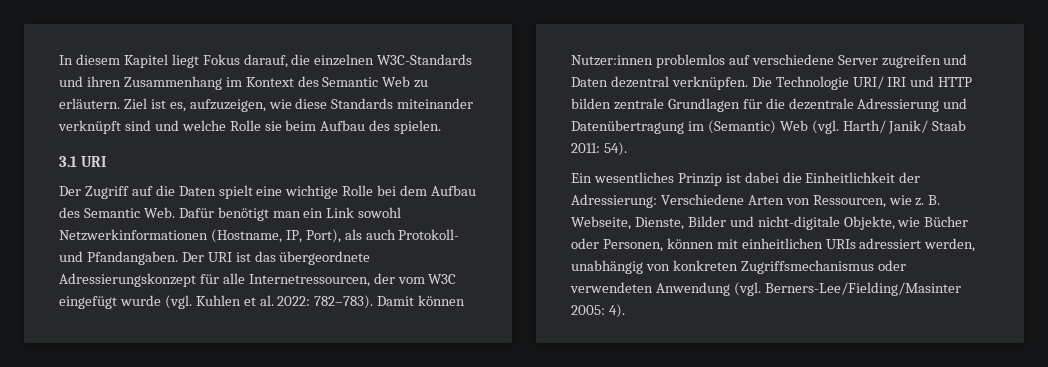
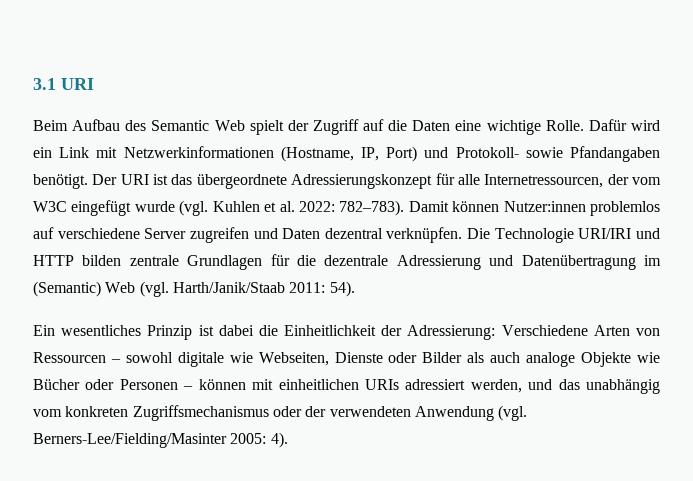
[59,54,473,68] [59,76,429,90] [59,98,474,112] [58,120,442,134] [59,156,107,167] [59,186,81,196] In diesem Kapitel liegt Fokus darauf, die einzelnen W3C-Standards und ihren Zusammenhang im Kontext des Semantic Web zu erläutern. Ziel ist es, aufzuzeigen, wie diese Standards miteinander verknüpft sind und welche Rolle sie beim Aufbau des spielen. // 3.1 URI // Der -> [33,78,94,90] [33,119,309,135] 3.1 URI // Beim Aufbau des Semantic Web spielt der
[218,185,253,199] spielt -> (451, 125) none
[342,185,477,196] [59,207,301,221] Rolle bei dem Aufbau des Semantic Web. Dafür benötigt man -> [545,119,660,131] Rolle. Dafür wird
[358,207,402,218] sowohl -> [96,147,118,158] mit
[305,229,460,243] [59,251,178,265] Port), als auch Protokoll- und Pfandangaben. -> [386,146,660,162] [33,174,88,189] Port) und Protokoll- sowie Pfandangaben benötigt.
[852,76,907,89] URI/ IRI -> [578,228,632,239] URI/IRI
[842,120,967,134] Harth/ Janik/ Staab -> [172,282,285,293] Harth/Janik/Staab
[812,195,941,208] [571,216,895,230] Ressourcen, wie z. B. Webseite, Dienste, Bilder und nicht-digitale Objekte, -> [33,352,632,367] Ressourcen – sowohl digitale wie Webseiten, Dienste oder Bilder als auch analoge Objekte
[602,239,663,252] Personen, -> [119,379,194,390] Personen –
[571,260,670,274] unabhängig von -> [528,379,660,394] [33,409,62,417] und das unabhängig vom
(906, 265) none -> [305,406,327,417] der

